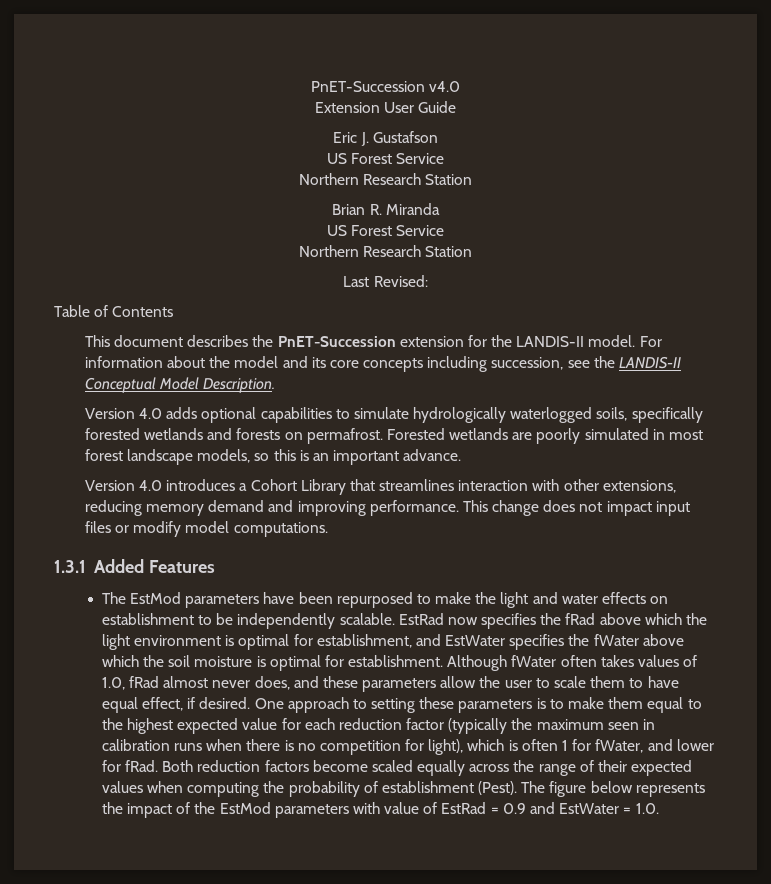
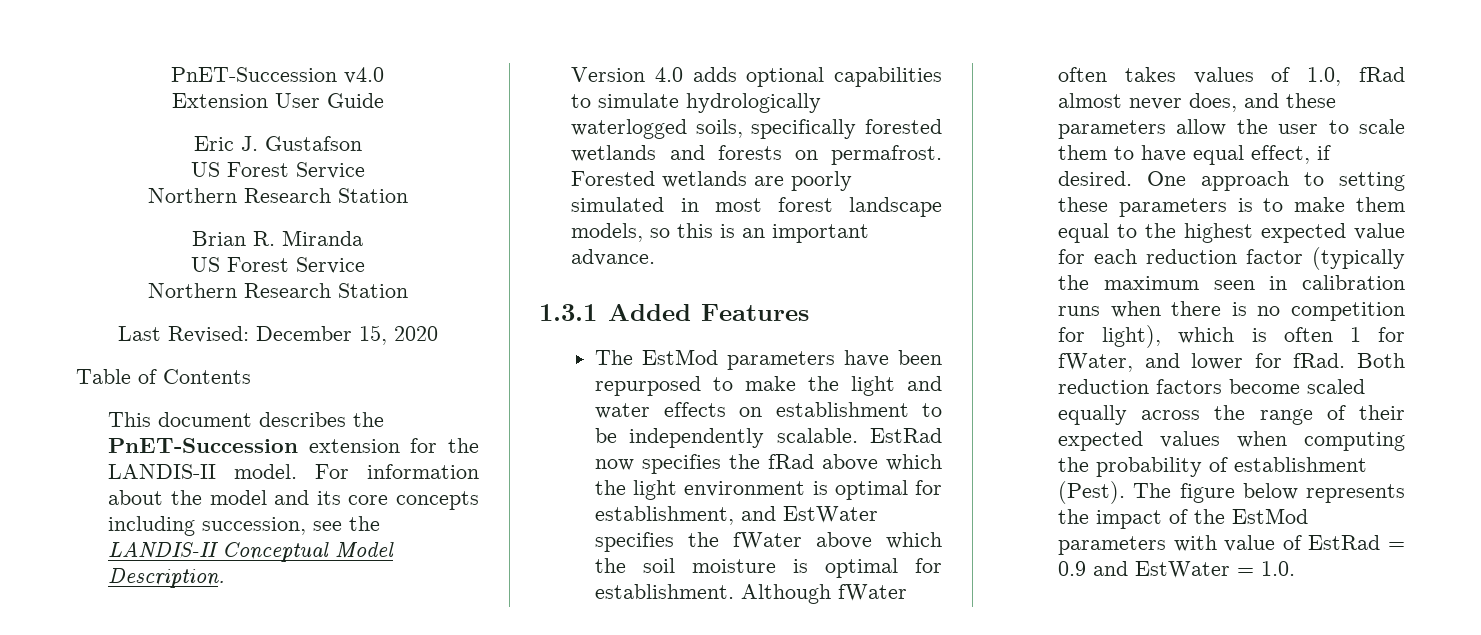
(428, 281) none -> [255,325,438,345] December 15, 2020
[84,479,676,495] [84,500,690,516] [84,521,328,537] // Version 4.0 introduces a Cohort Library that streamlines interaction with other extensions, reducing memory demand and improving performance. This change does not impact input files or modify model computations. -> (656, 257) none

